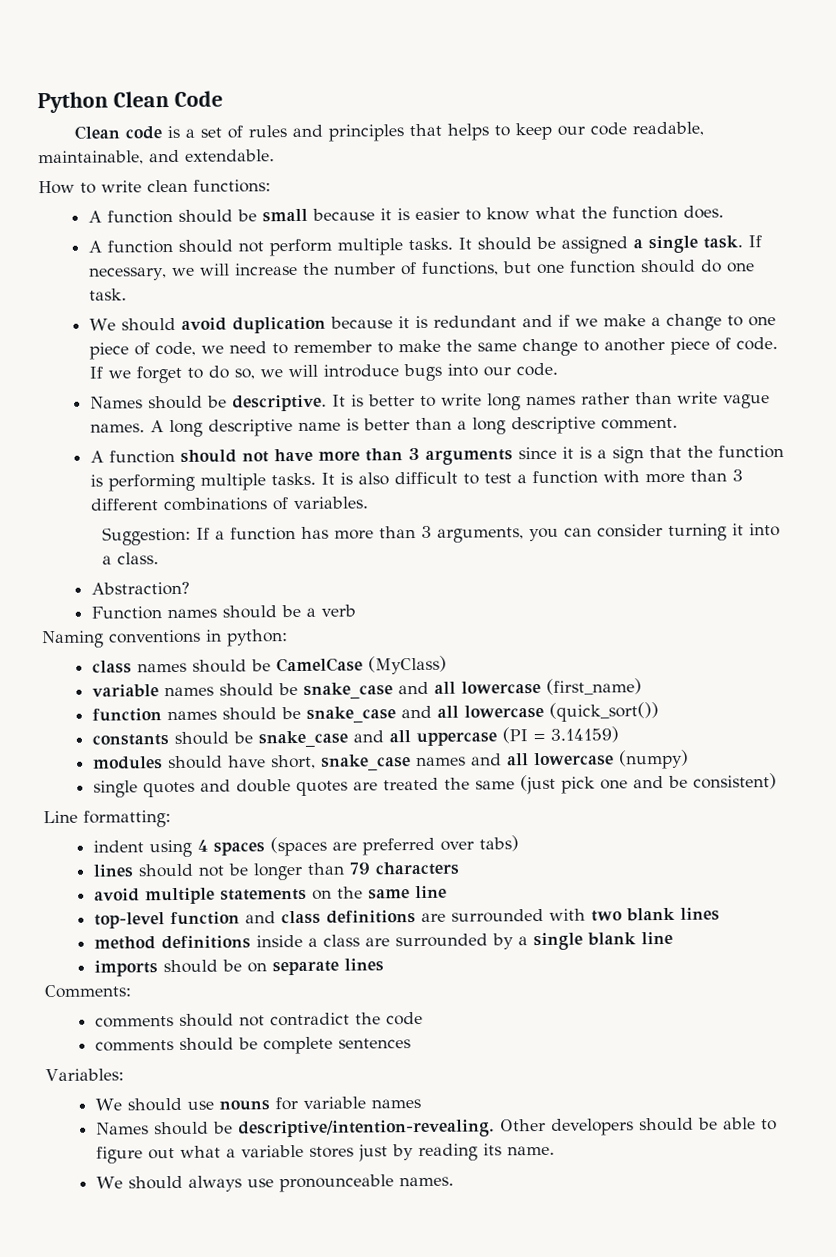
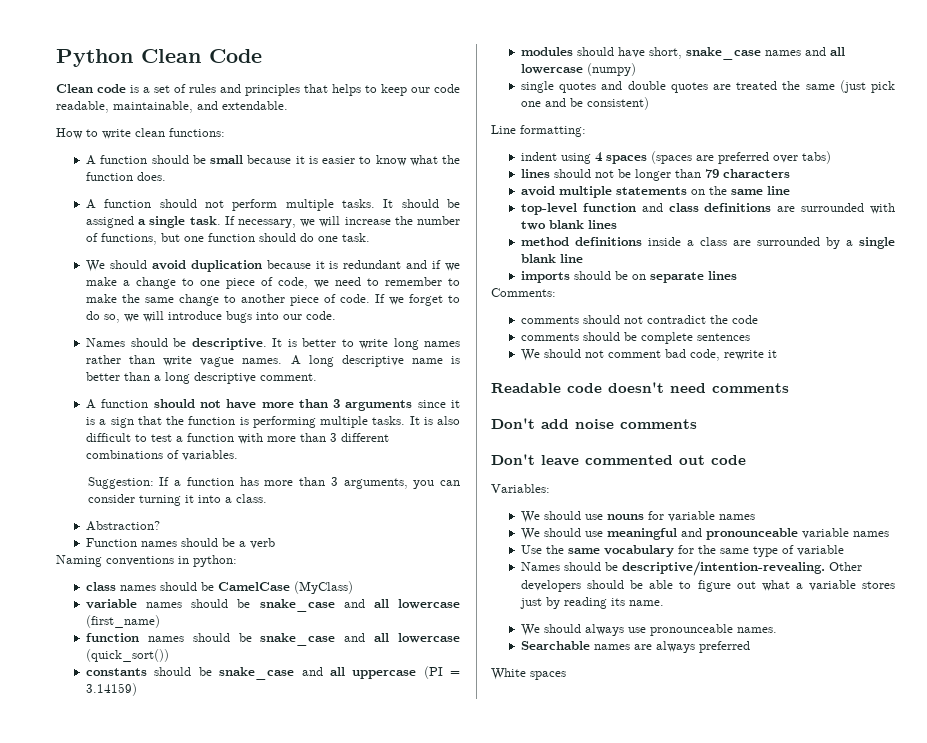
(411, 1043) none -> [521,349,778,361] [491,382,789,393] [491,418,697,429] [491,454,746,466] // We should not comment bad code, rewrite it // Readable code doesn't need comments // Don't add noise comments // Don't leave commented out code
(421, 1103) none -> [521,528,890,540] [521,545,845,557] // We should use meaningful and pronounceable variable names // Use the same vocabulary for the same type of variable
(454, 1181) none -> [521,641,751,653] [491,668,566,680] // Searchable names are always preferred // White spaces

